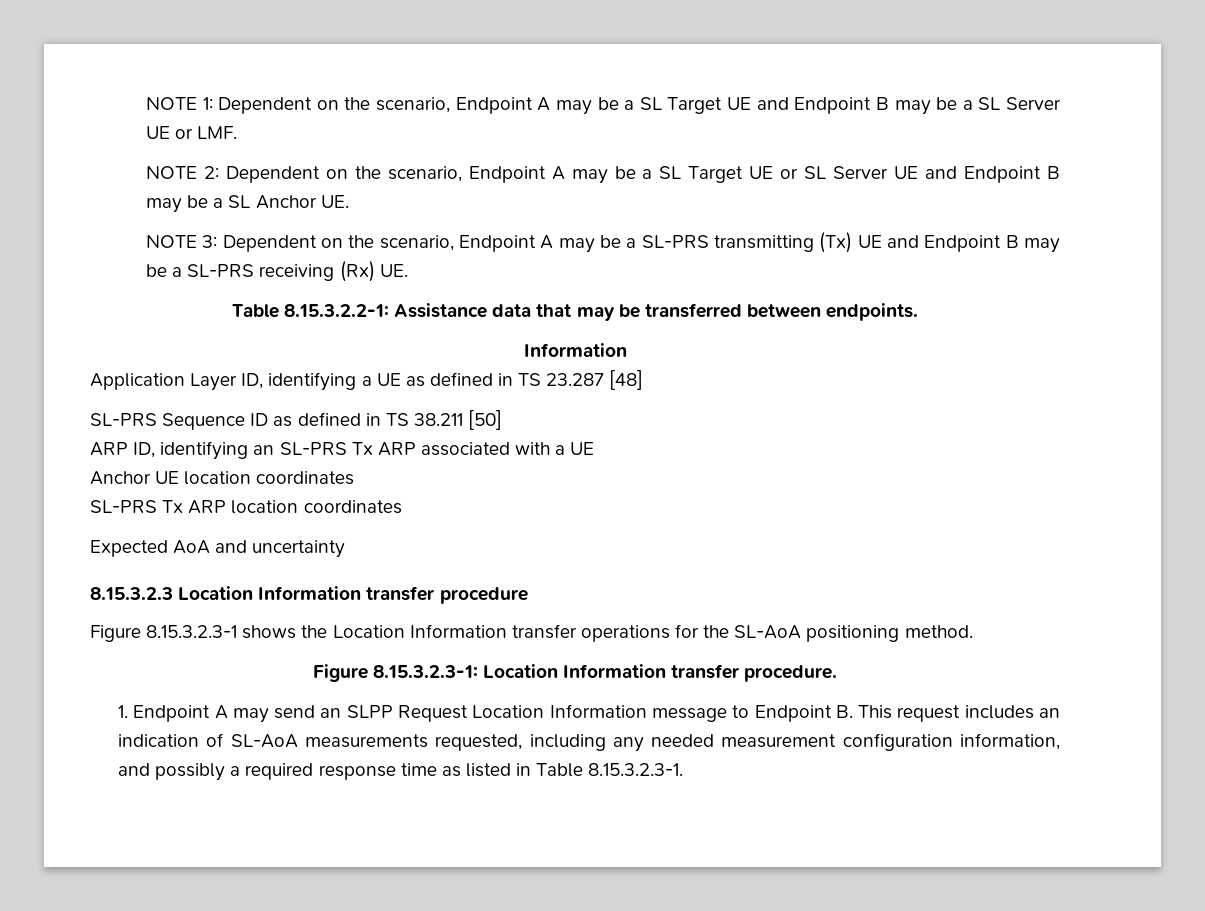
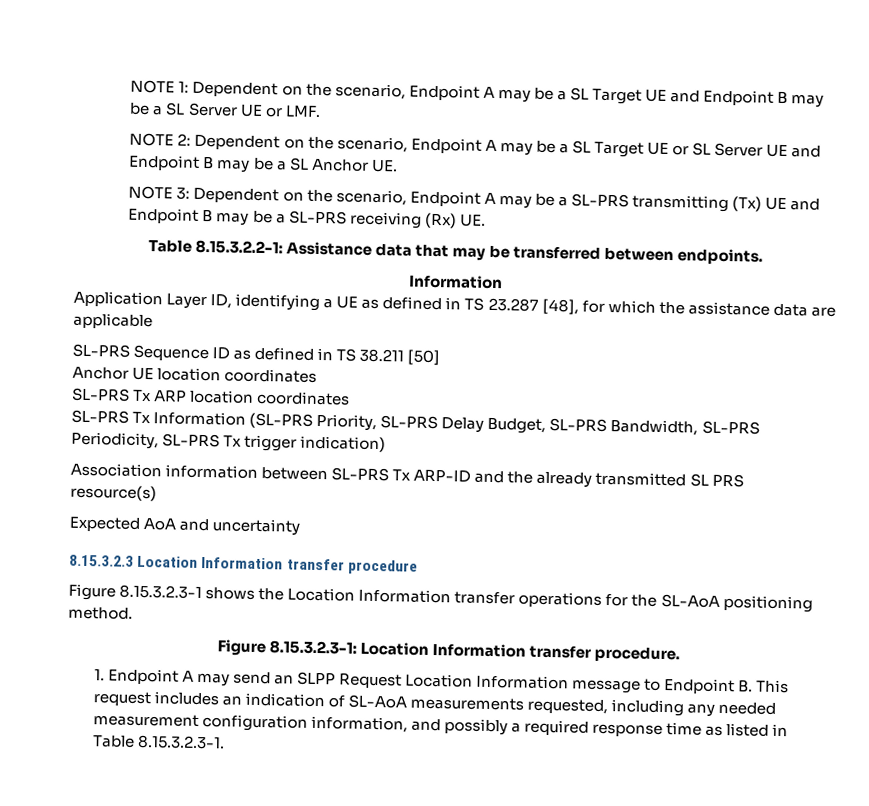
[609,370,644,390] [48] -> [541,298,836,317] [73,312,153,330] [48], for which the assistance data are applicable
[90,441,595,460] // ARP ID, identifying an SL-PRS Tx ARP associated with a UE -> (441, 357) none
(402, 507) none -> [71,409,760,436] [71,431,387,453] [70,462,744,488] [70,484,157,502] // SL-PRS Tx Information (SL-PRS Priority, SL-PRS Delay Budget, SL-PRS Bandwidth, SL-PRS Periodicity, SL-PRS Tx trigger indication) // Association information between SL-PRS Tx ARP-ID and the already transmitted SL PRS resource(s)

